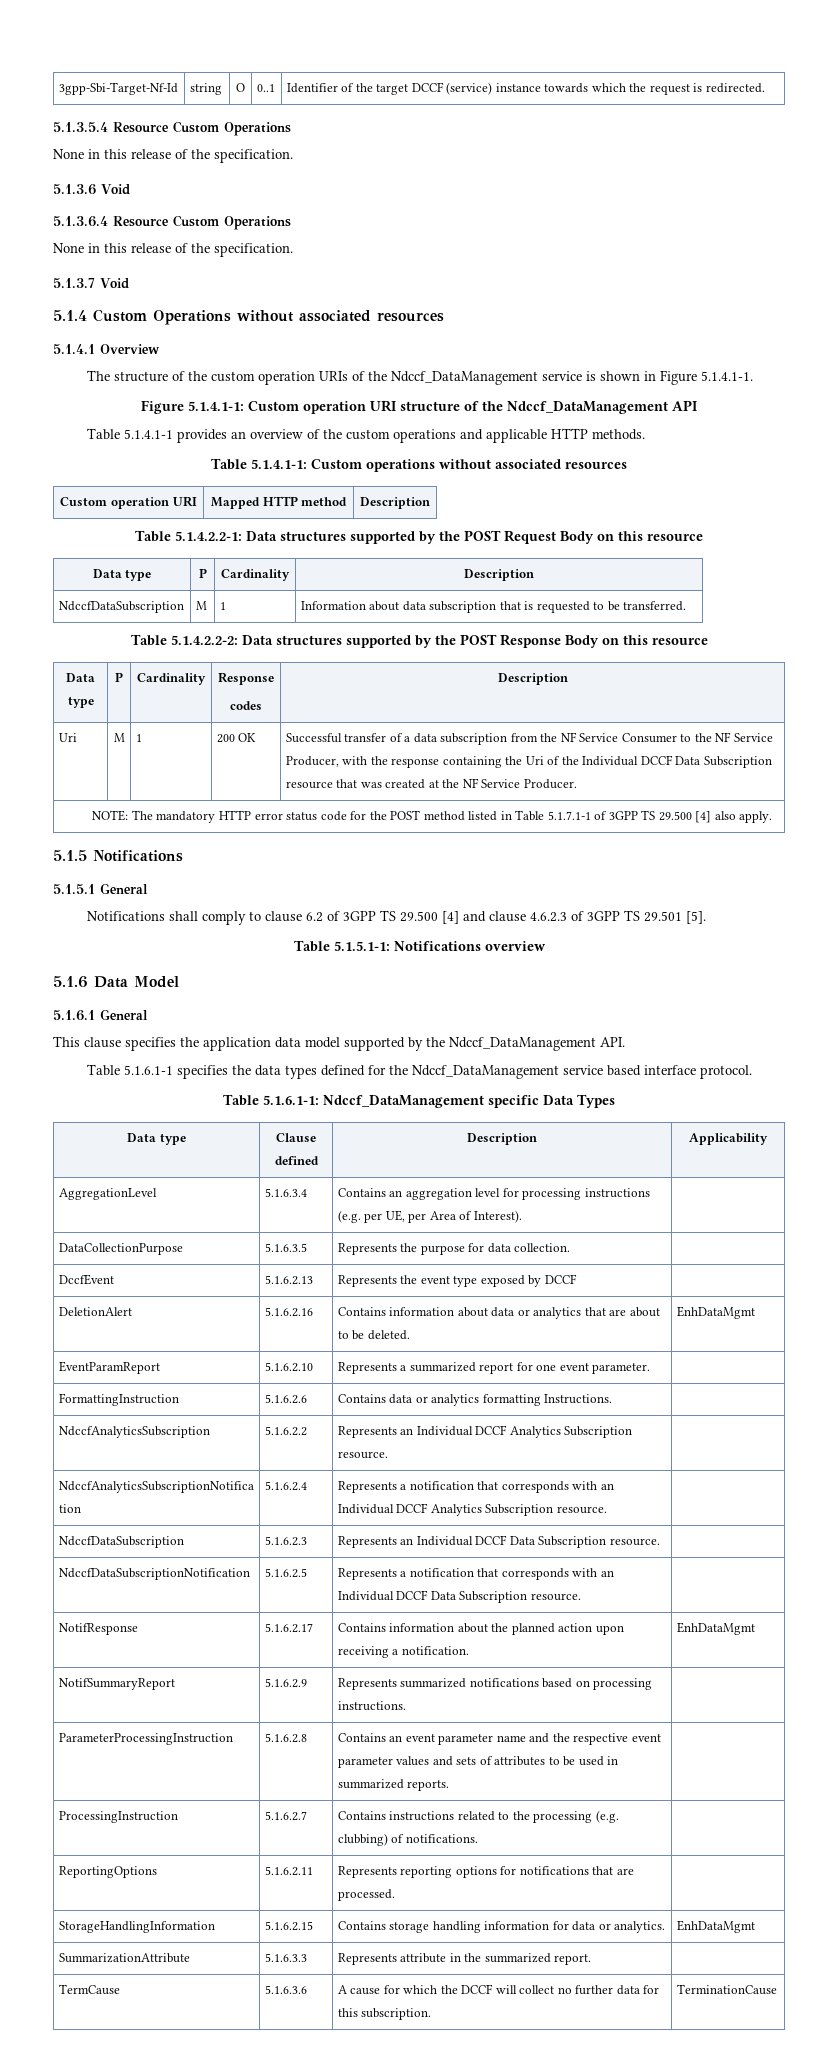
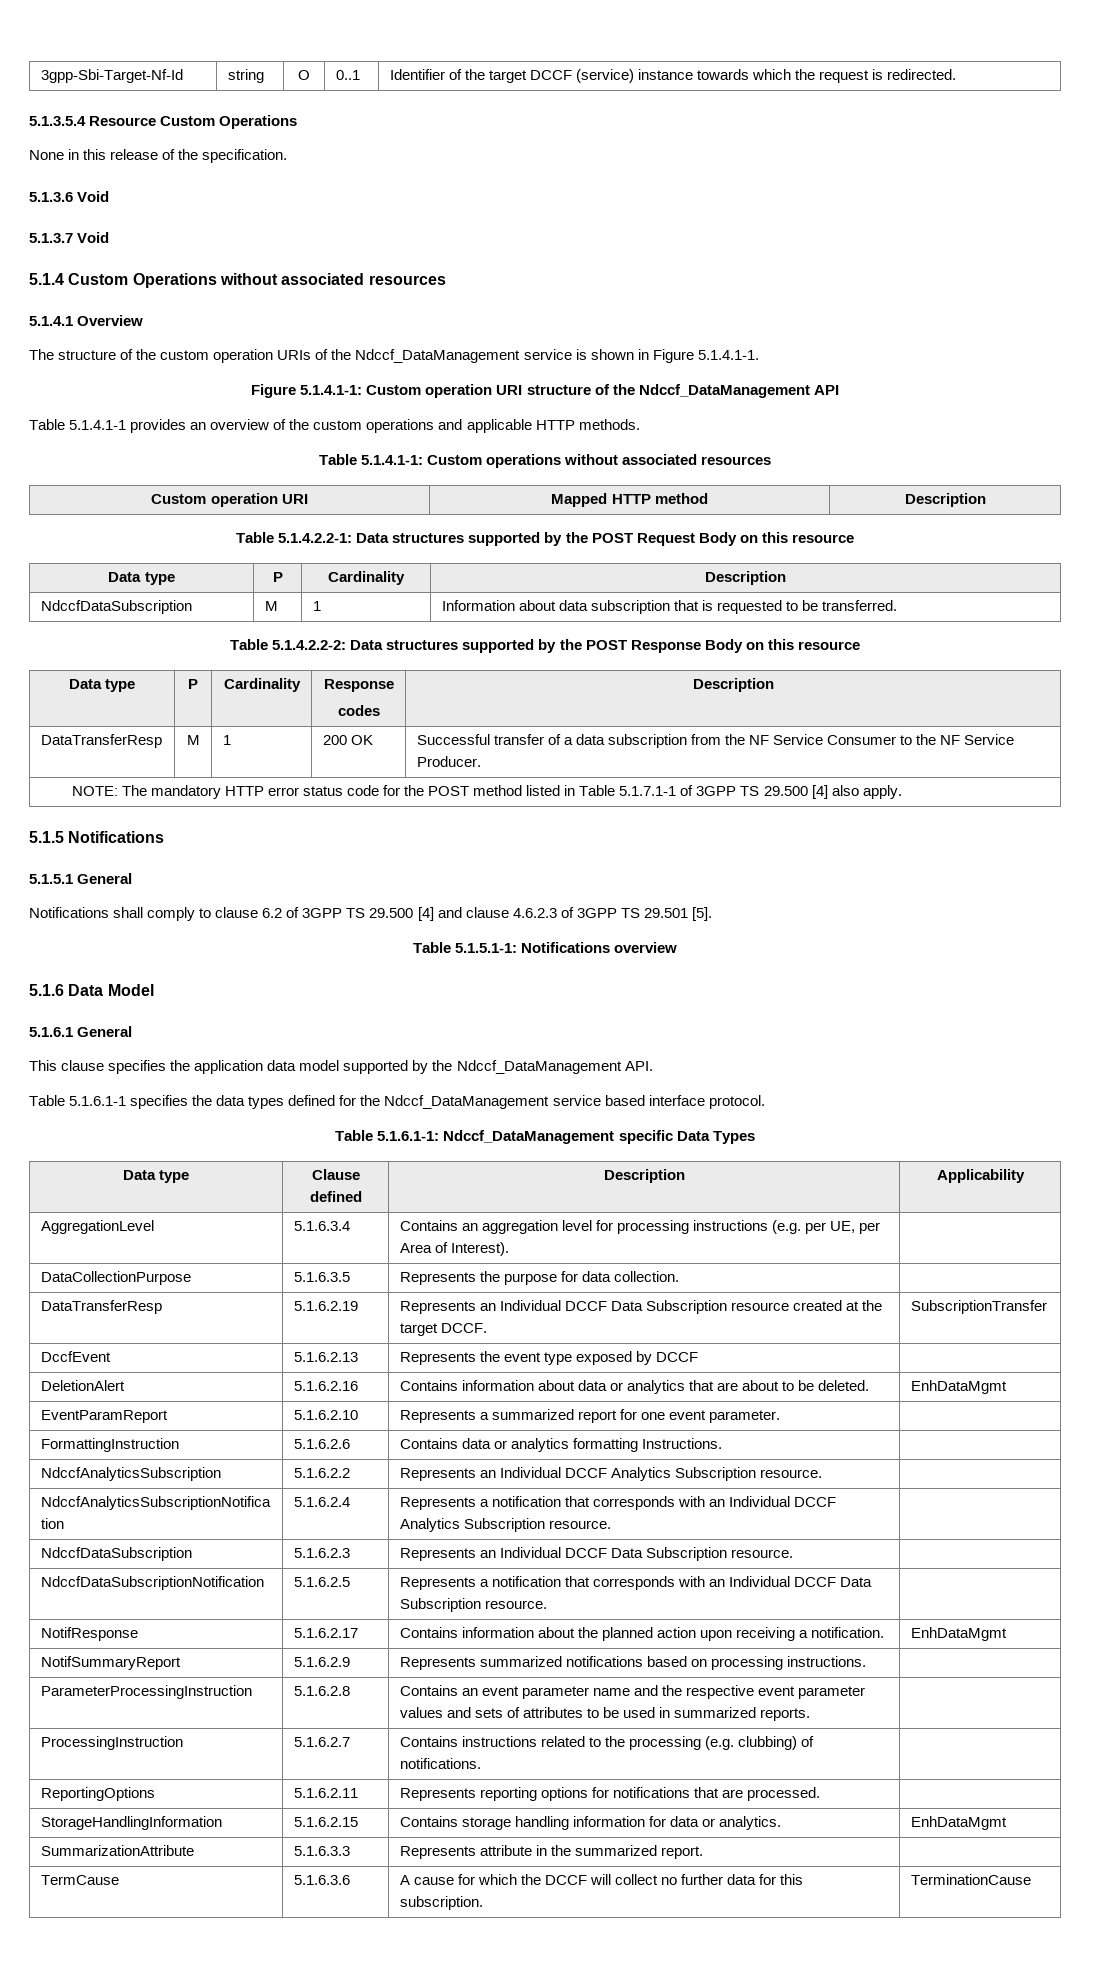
[53,215,291,230] [53,243,293,257] // 5.1.3.6.4 Resource Custom Operations // None in this release of the specification. -> (110, 196) none
[58,733,77,742] Uri -> [40,734,162,748] DataTransferResp
[285,755,772,768] [285,778,521,789] Producer, with the response containing the Uri of the Individual DCCF Data Subscription resource that was created at the NF Service -> (1015, 739) none
(571, 1247) none -> [40,1300,162,1314] [293,1301,358,1311] [399,1300,882,1314] [399,1323,487,1336] [910,1300,1047,1314] // DataTransferResp | 5.1.6.2.19 | Represents an Individual DCCF Data Subscription resource created at the target DCCF. | SubscriptionTransfer

